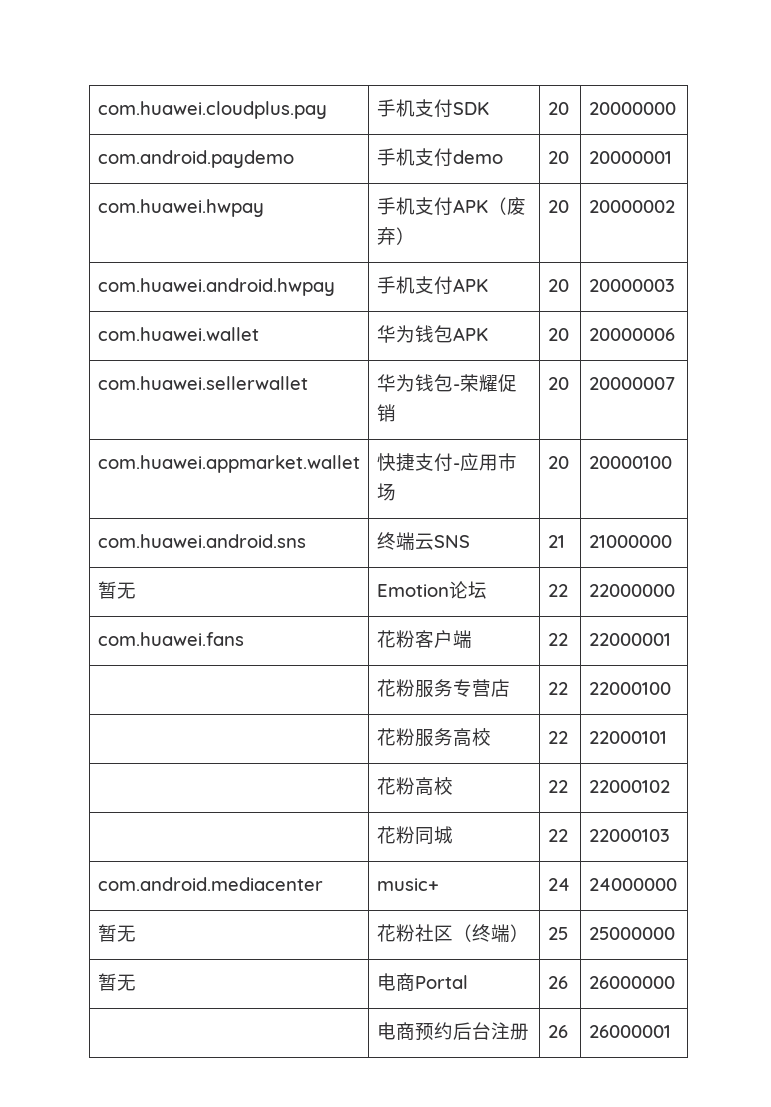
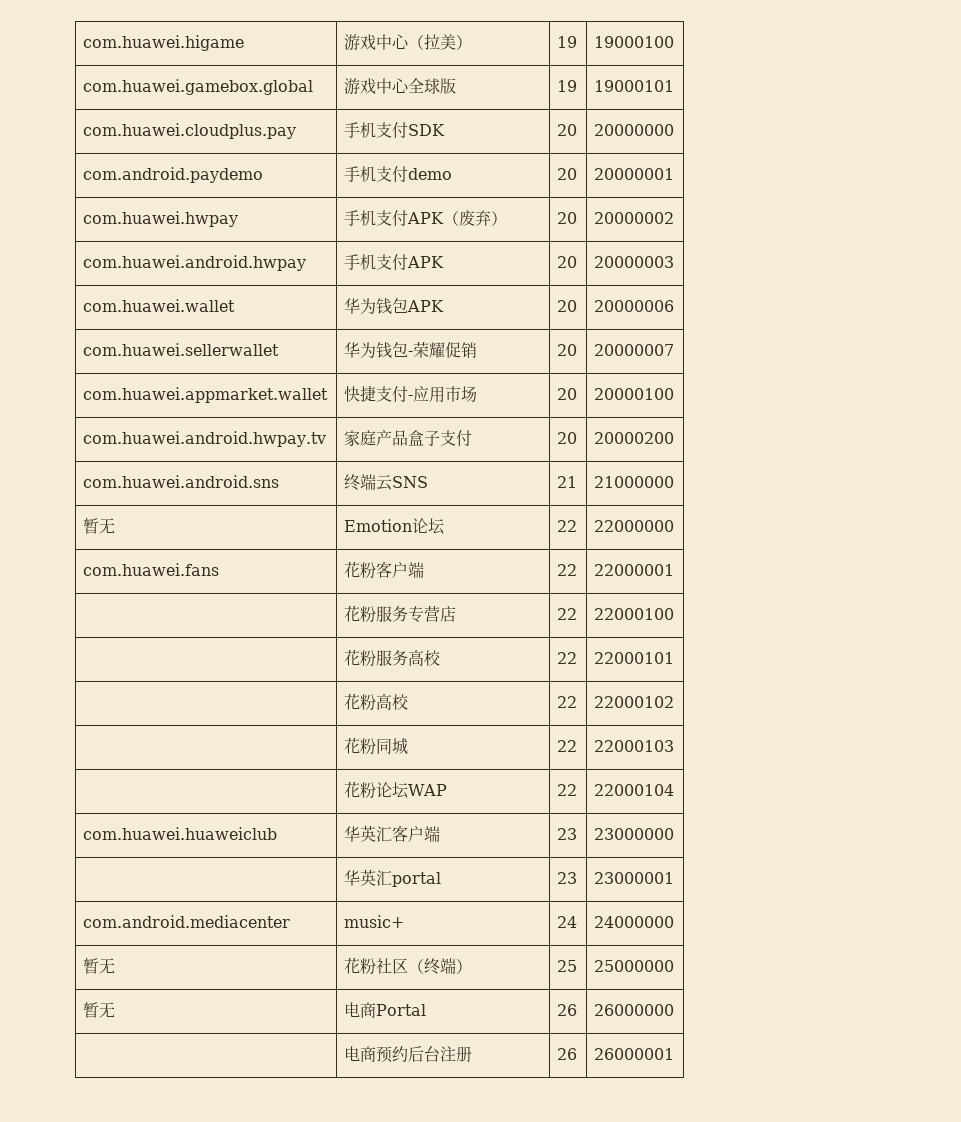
(97, 110) none -> [83,35,245,51] [344,34,473,51] [557,36,578,48] [594,36,675,48] [83,79,314,95] [344,78,457,95] [557,80,578,92] [594,80,675,92] com.huawei.higame | 游戏中心（拉美） | 19 | 19000100 // com.huawei.gamebox.global | 游戏中心全球版 | 19 | 19000101 //
(672, 462) none -> [83,431,327,447] [344,430,473,447] [557,432,578,444] [594,432,675,444] // com.huawei.android.hwpay.tv | 家庭产品盒子支付 | 20 | 20000200
(670, 835) none -> [344,781,448,799] [557,784,578,796] [594,784,675,796] [83,827,278,840] [344,825,441,842] [557,828,578,840] [594,828,675,840] [344,869,442,887] [557,872,578,884] [594,872,675,884] // | 花粉论坛WAP | 22 | 22000104 // com.huawei.huaweiclub | 华英汇客户端 | 23 | 23000000 // | 华英汇portal | 23 | 23000001

